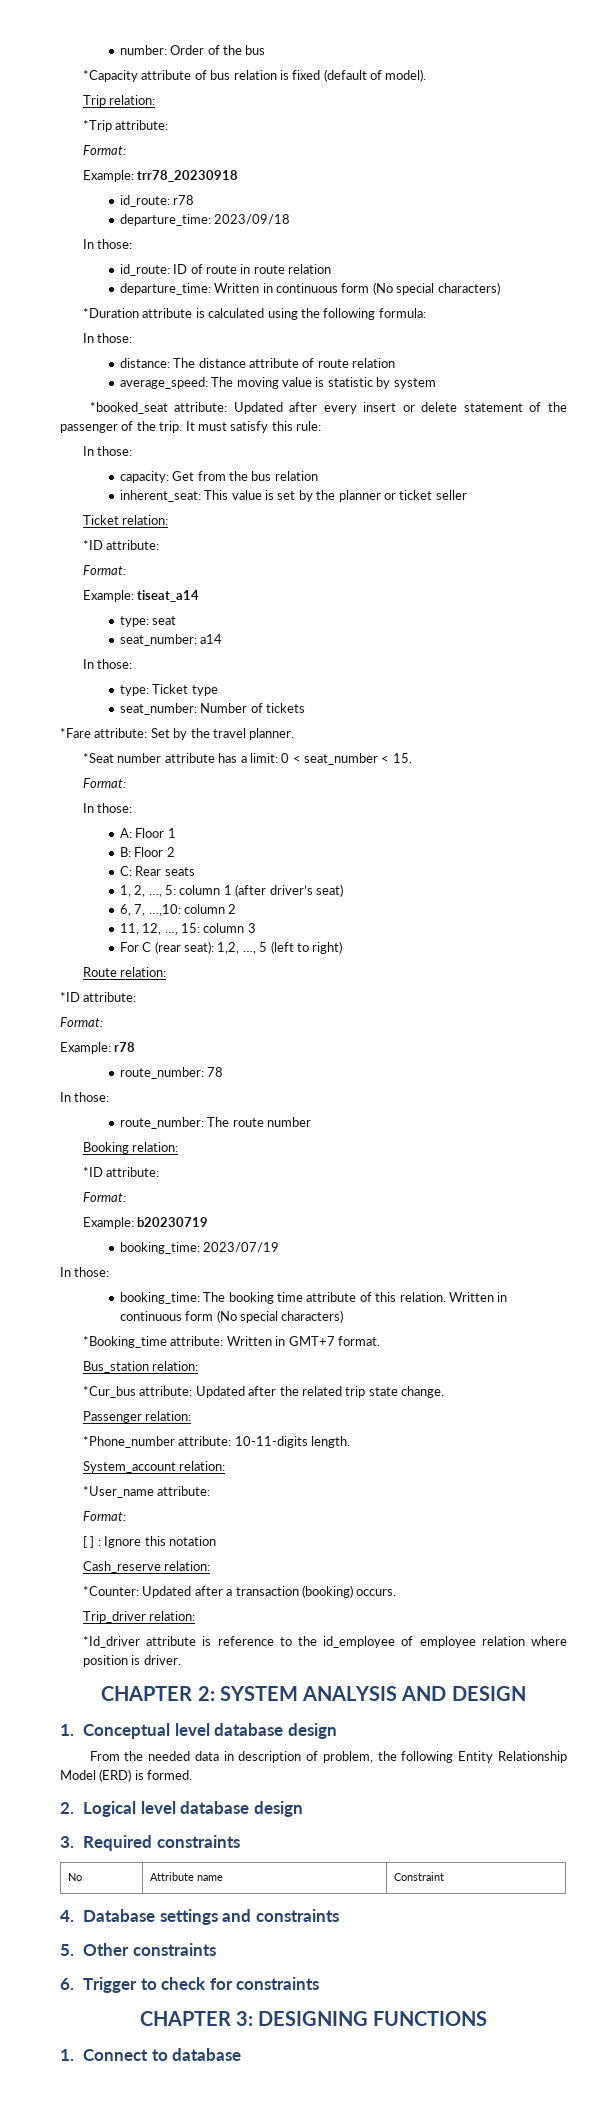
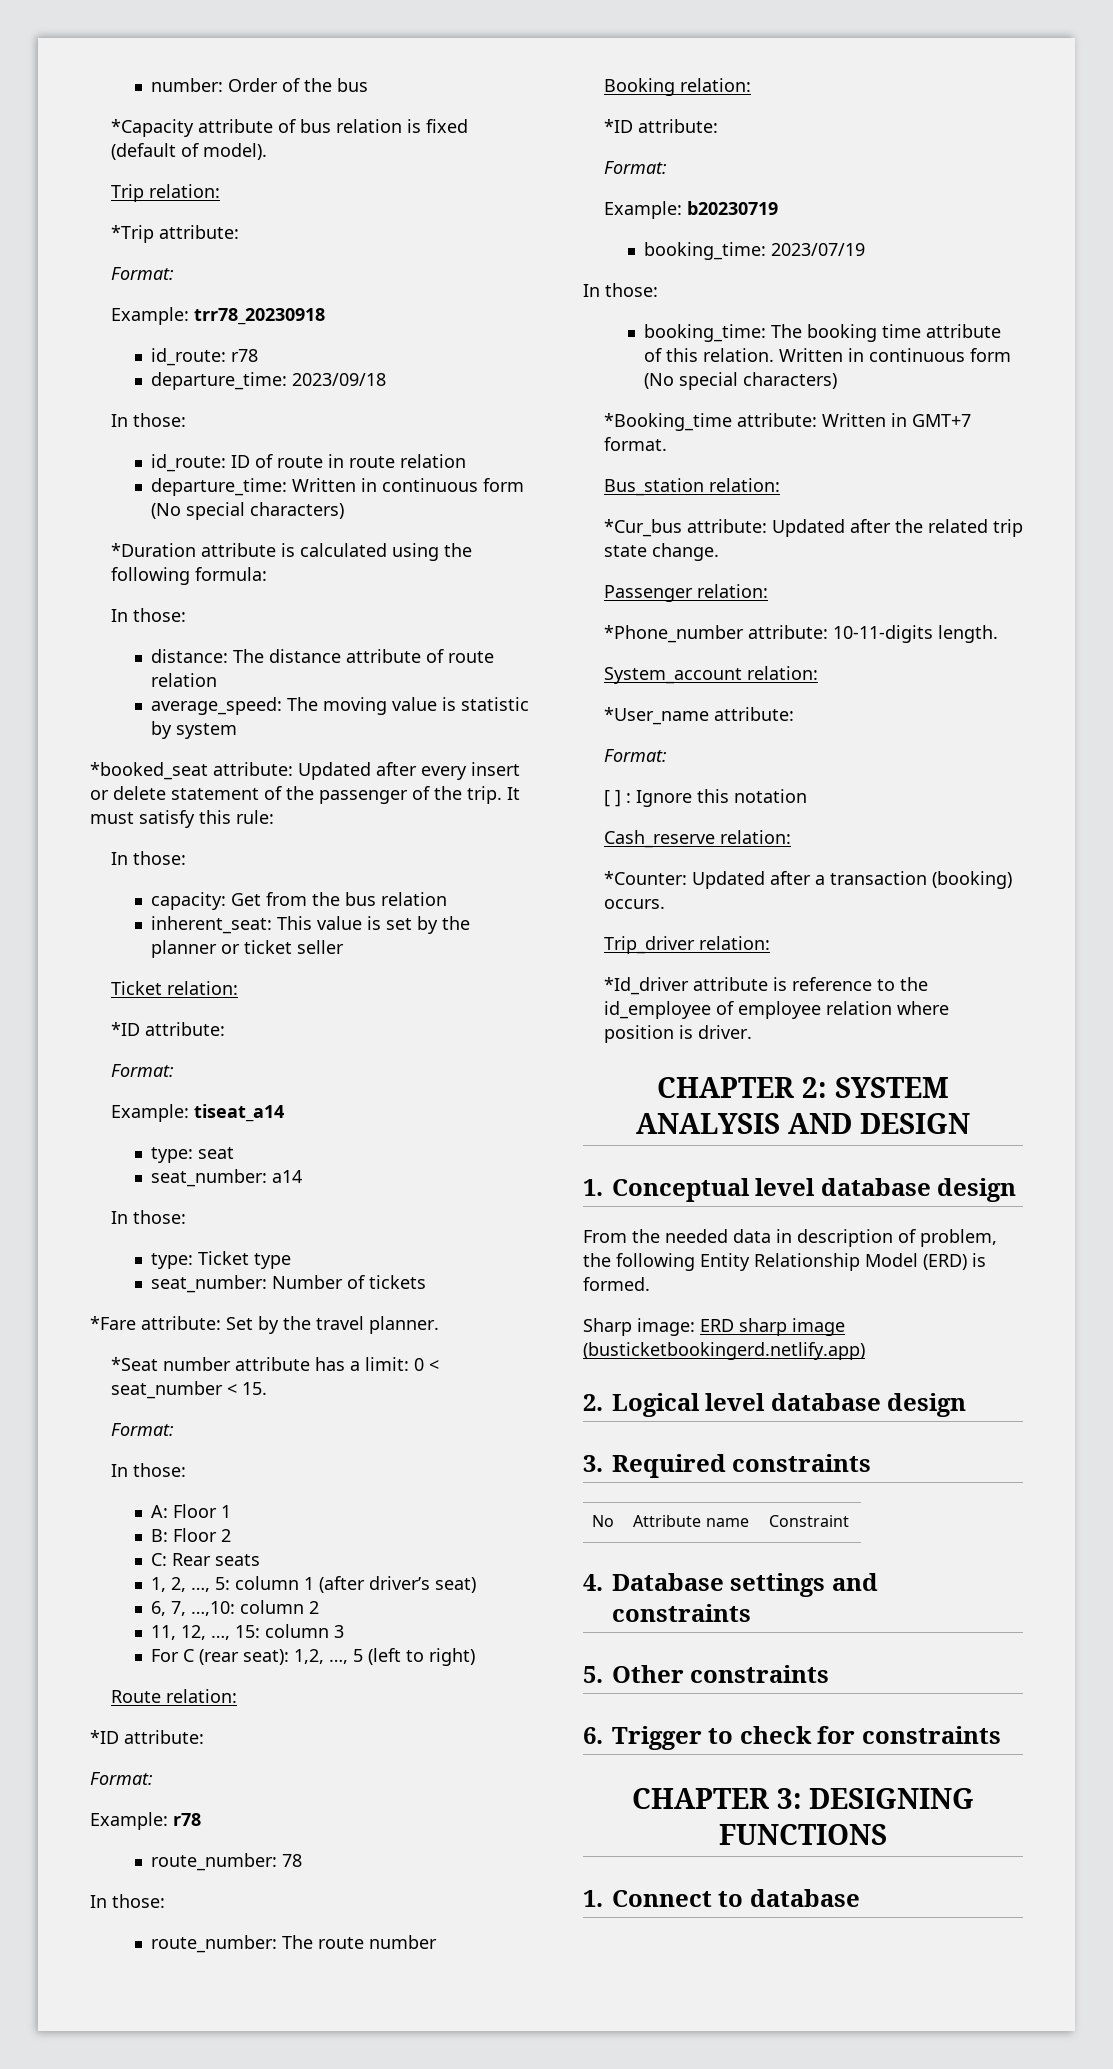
(193, 1775) none -> [583,1318,845,1336] [583,1342,865,1360] // Sharp image: ERD sharp image (busticketbookingerd.netlify.app)

